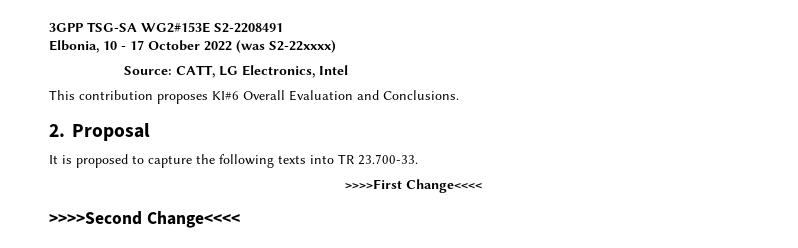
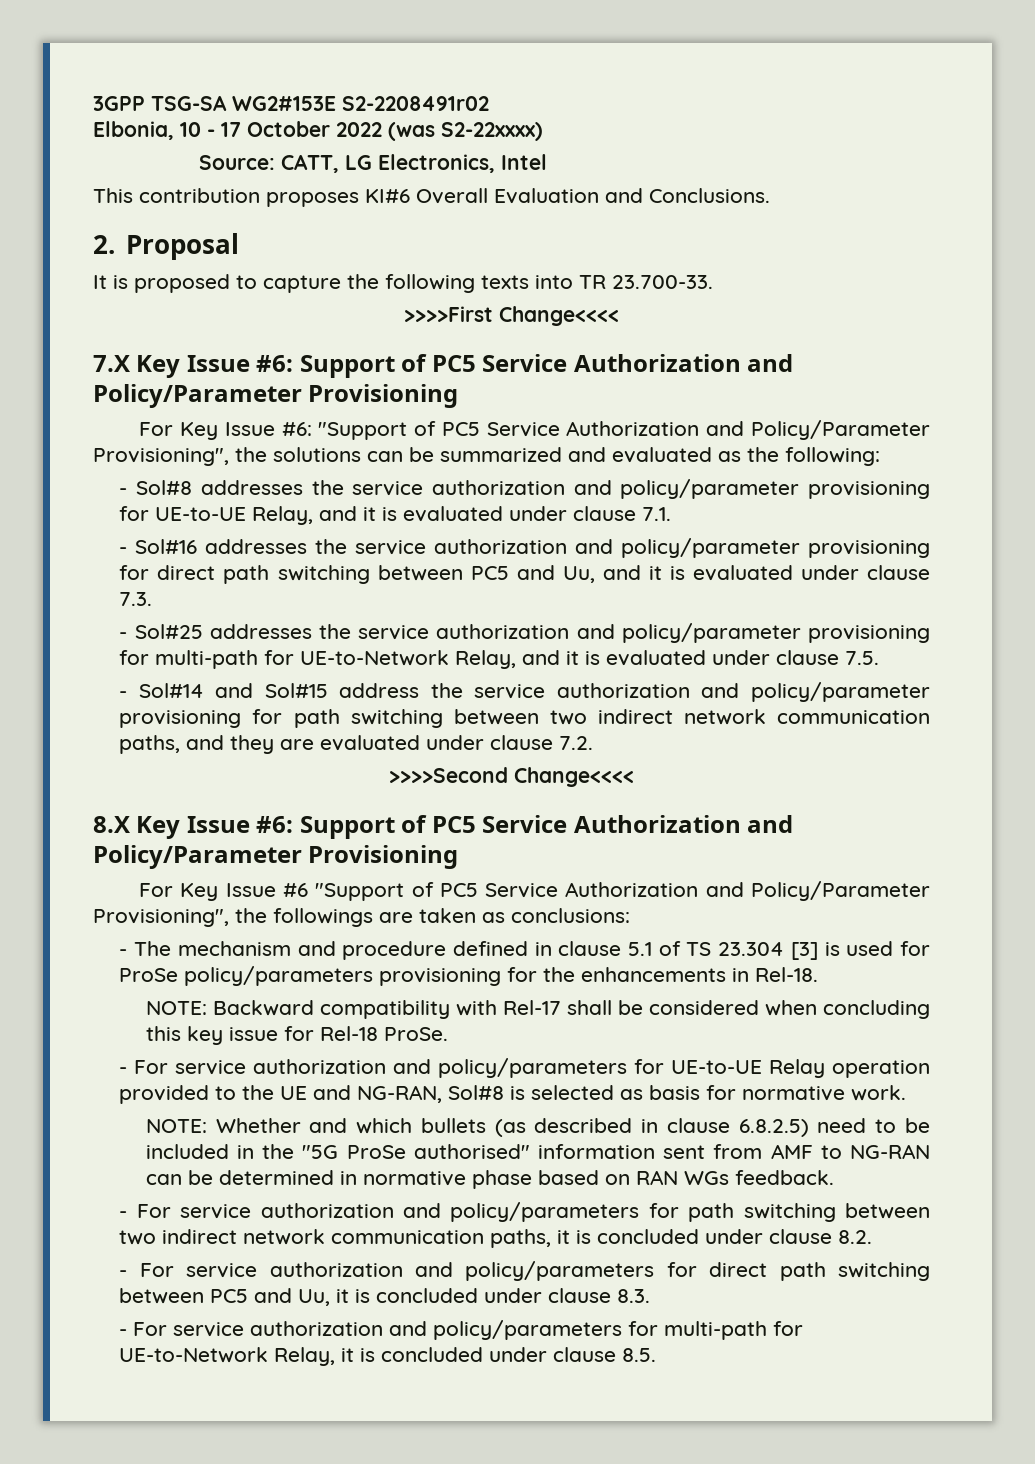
[214,23,283,33] S2-2208491 -> [342,96,489,111] S2-2208491r02
[49,211,240,228] >>>>Second Change<<<< -> [93,354,794,378] [93,384,459,408] [139,420,930,440] [93,447,880,466] [119,479,930,499] [119,506,672,525] [119,538,930,558] [119,565,930,584] [119,592,153,606] [119,623,930,643] [119,650,880,669] [119,682,930,702] [119,709,930,728] [119,735,594,754] [389,767,634,787] [93,815,794,839] [93,845,459,869] [139,881,930,901] [93,908,630,927] [119,941,931,960] [119,966,819,986] [145,1000,931,1019] [145,1026,448,1045] [119,1058,930,1078] [119,1085,907,1104] [145,1118,930,1137] [145,1144,930,1159] [145,1170,834,1189] [119,1202,930,1222] [119,1229,873,1248] [119,1261,930,1281] [119,1288,651,1306] [119,1320,804,1340] [119,1347,657,1366] 7.X Key Issue #6: Support of PC5 Service Authorization and Policy/Parameter Provisioning // For Key Issue #6: "Support of PC5 Service Authorization and Policy/Parameter Provisioning", the solutions can be summarized and evaluated as the following: // - Sol#8 addresses the service authorization and policy/parameter provisioning for UE-to-UE Relay, and it is evaluated under clause 7.1. // - Sol#16 addresses the service authorization and policy/parameter provisioning for direct path switching between PC5 and Uu, and it is evaluated under clause 7.3. // - Sol#25 addresses the service authorization and policy/parameter provisioning for multi-path for UE-to-Network Relay, and it is evaluated under clause 7.5. // - Sol#14 and Sol#15 address the service authorization and policy/parameter provisioning for path switching between two indirect network communication paths, and they are evaluated under clause 7.2. // >>>>Second Change<<<< // 8.X Key Issue #6: Support of PC5 Service Authorization and Policy/Parameter Provisioning // For Key Issue #6 "Support of PC5 Service Authorization and Policy/Parameter Provisioning", the followings are taken as conclusions: // - The mechanism and procedure defined in clause 5.1 of TS 23.304 [3] is used for ProSe policy/parameters provisioning for the enhancements in Rel-18. // NOTE: Backward compatibility with Rel-17 shall be considered when concluding this key issue for Rel-18 ProSe. // - For service authorization and policy/parameters for UE-to-UE Relay operation provided to the UE and NG-RAN, Sol#8 is selected as basis for normative work. // NOTE: Whether and which bullets (as described in clause 6.8.2.5) need to be included in the "5G ProSe authorised" information sent from AMF to NG-RAN can be determined in normative phase based on RAN WGs feedback. // - For service authorization and policy/parameters for path switching between two indirect network communication paths, it is concluded under clause 8.2. // - For service authorization and policy/parameters for direct path switching between PC5 and Uu, it is concluded under clause 8.3. // - For service authorization and policy/parameters for multi-path for UE-to-Network Relay, it is concluded under clause 8.5.

